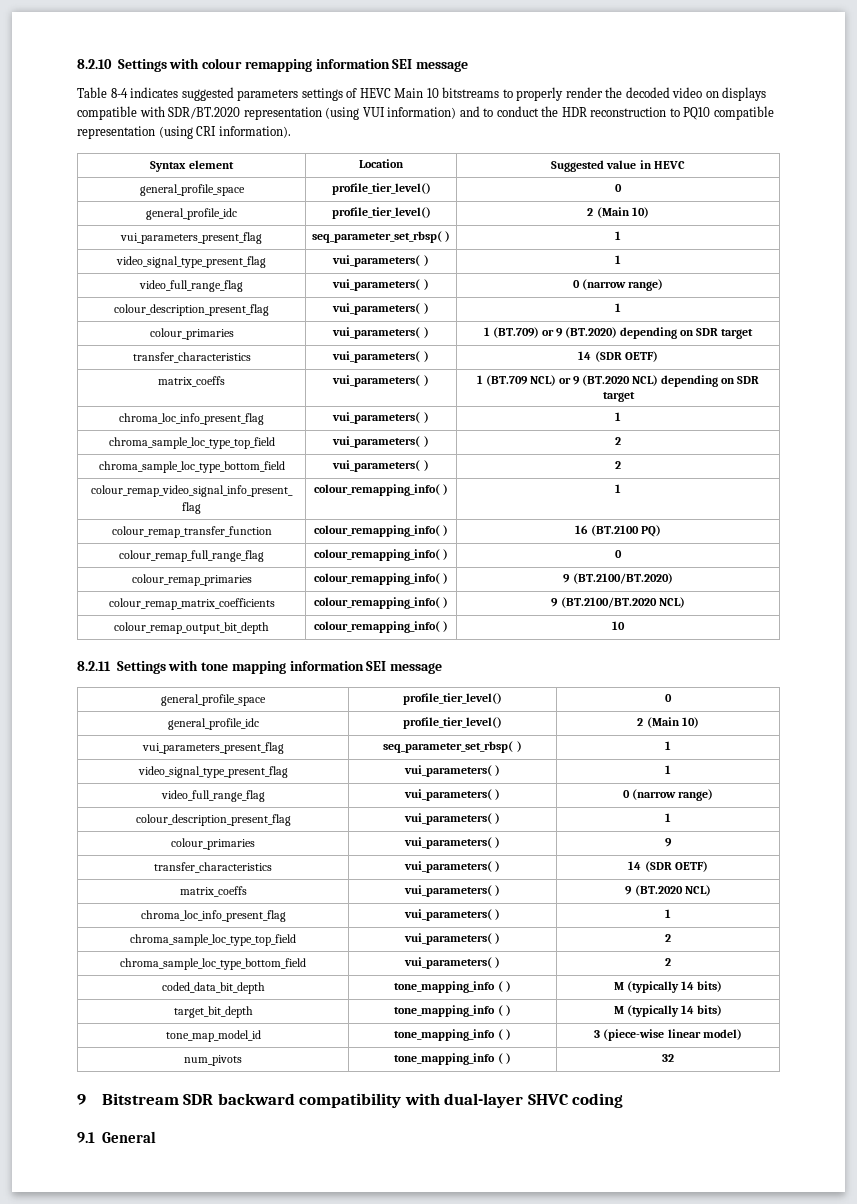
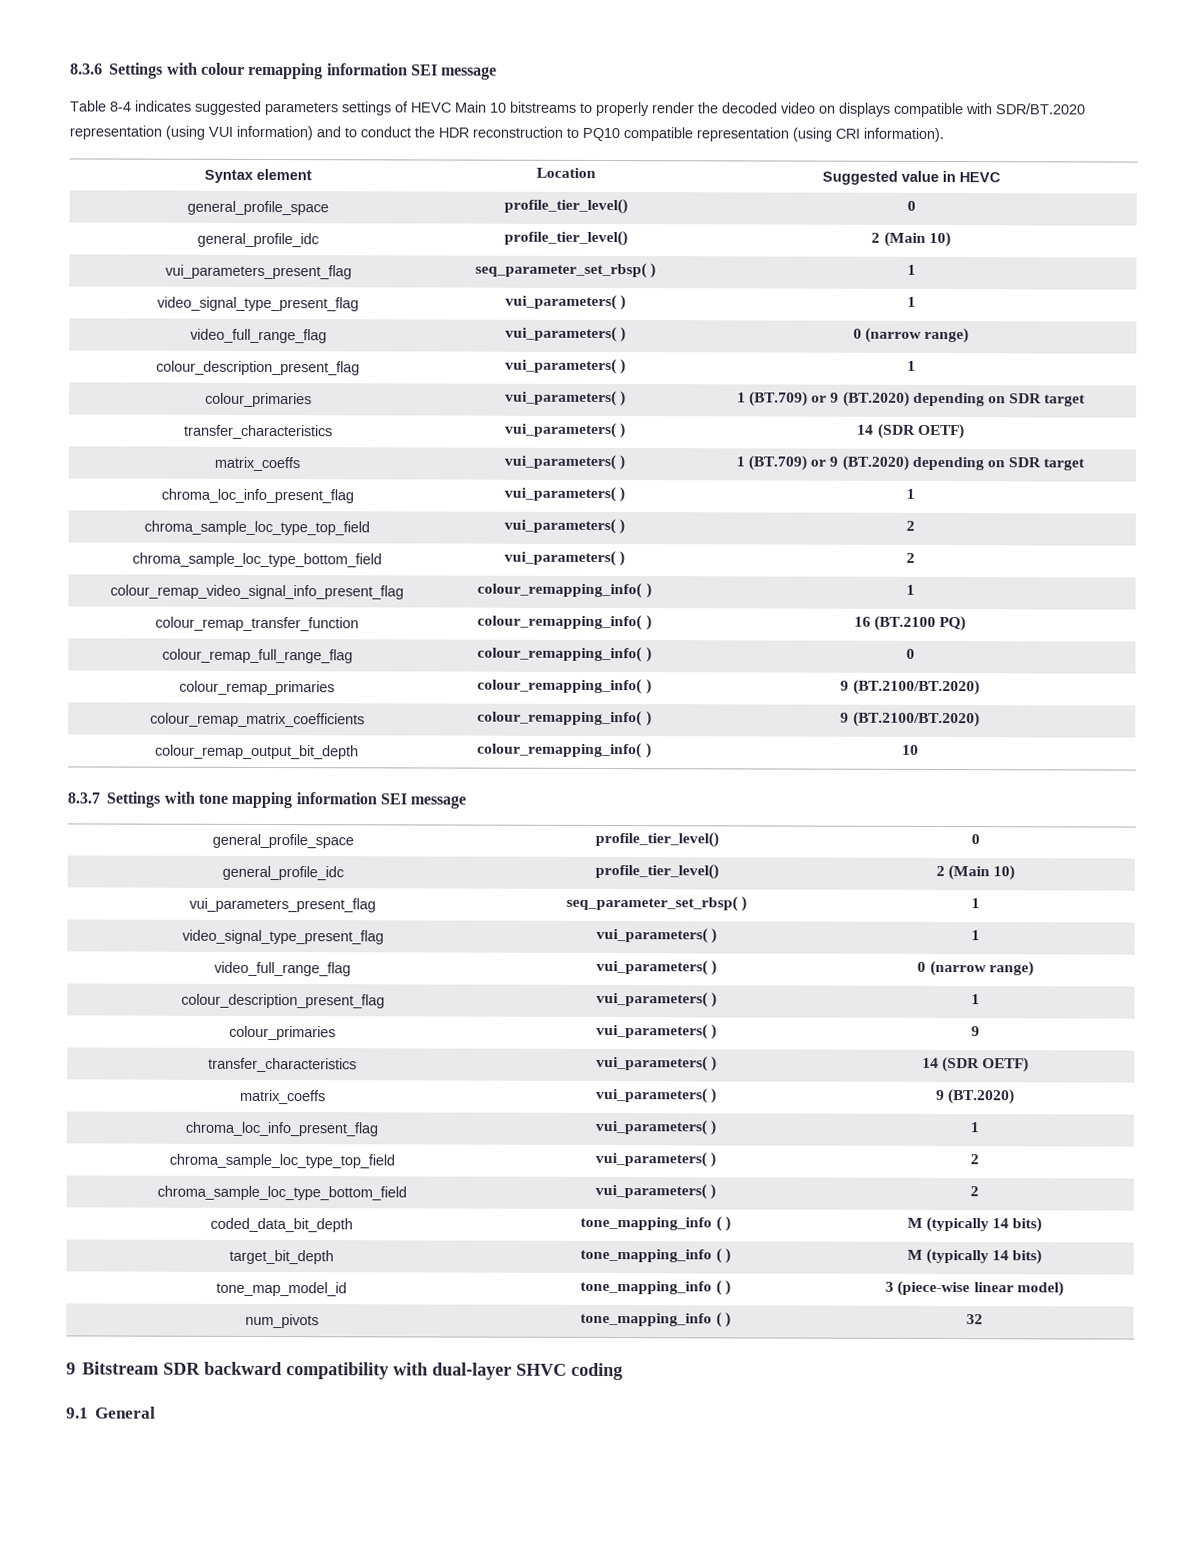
[77,59,112,69] 8.2.10 -> [70,63,103,75] 8.3.6
[485,375,659,386] (BT.709 NCL) or 9 (BT.2020 NCL) -> [747,455,909,471] (BT.709) or 9 (BT.2020)
[560,597,685,608] (BT.2100/BT.2020 NCL) -> [852,711,980,728] (BT.2100/BT.2020)
[77,661,111,671] 8.2.11 -> [67,792,100,804] 8.3.7
[634,885,711,896] (BT.2020 NCL) -> [948,1089,1016,1105] (BT.2020)

